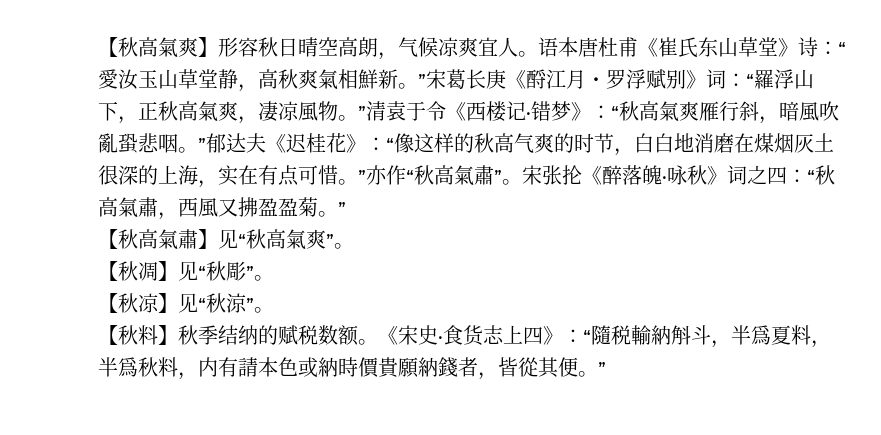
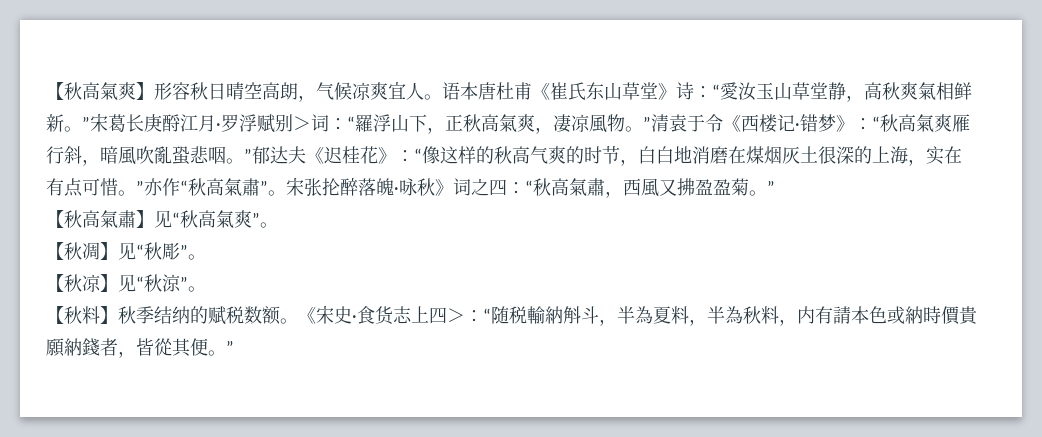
[358,69,378,89] 鮮 -> [954,82,972,100] 鲜
[506,69,606,89] 《酹江月・ -> [162,114,221,132] 酹江月·
[686,70,706,89] 》 -> [293,116,311,130] ＞
[582,166,602,185] 《 -> (340, 187) none
[543,325,611,345] 》：“隨 -> [447,306,509,324] ＞：“随
[751,325,771,345] 爲 -> [635,306,653,324] 為
[118,357,138,377] 爲 -> [725,306,743,324] 為

